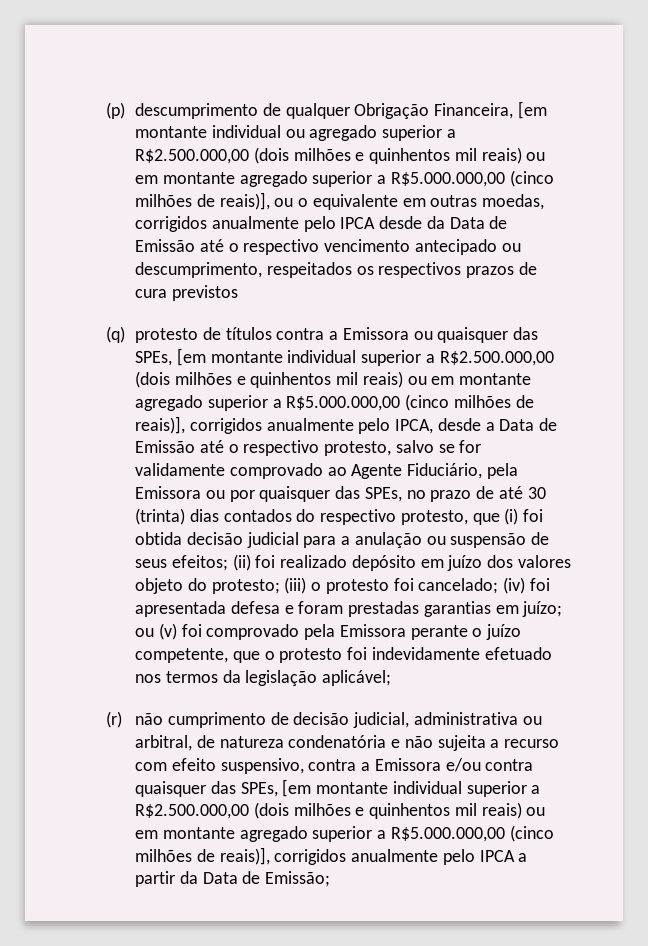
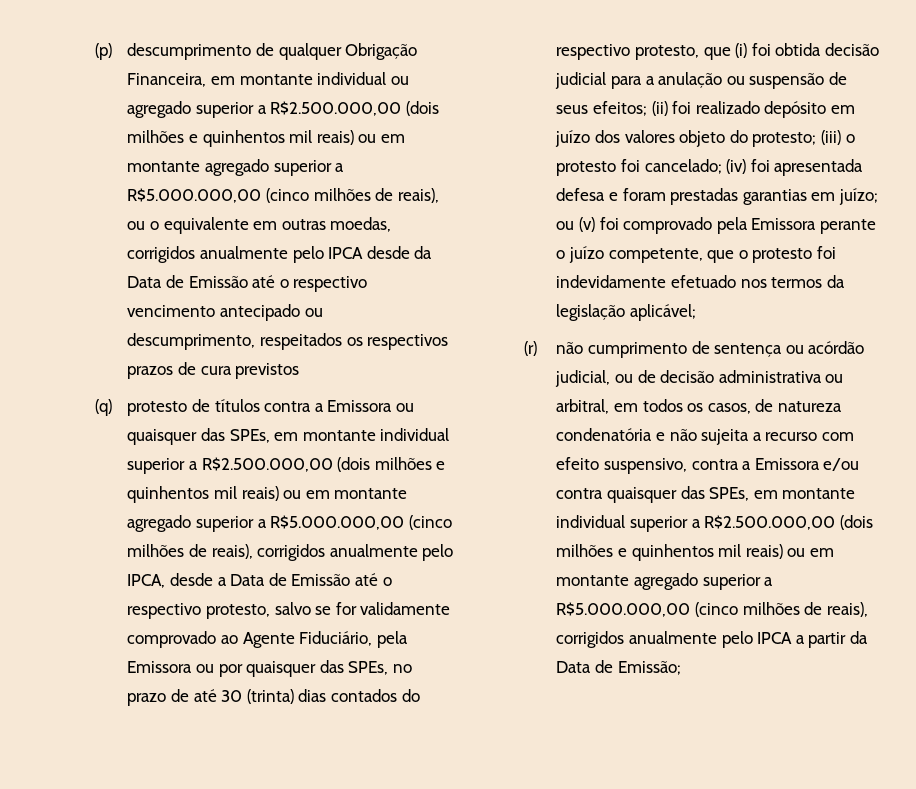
[517,101,547,119] [em -> [210,76,235,85] em
[219,192,270,210] reais)], -> [397,188,439,203] reais),
[177,348,207,366] [em -> [274,432,299,441] em
[135,416,186,434] reais)], -> [211,544,253,559] reais),
[293,712,542,728] [135,735,193,751] decisão judicial, administrativa ou arbitral, -> [714,341,865,357] [555,370,844,387] [556,399,751,414] sentença ou acórdão judicial, ou de decisão administrativa ou arbitral, em todos os casos,
[282,779,312,797] [em -> [753,490,778,499] em
[219,847,270,865] reais)], -> [826,602,868,617] reais),

